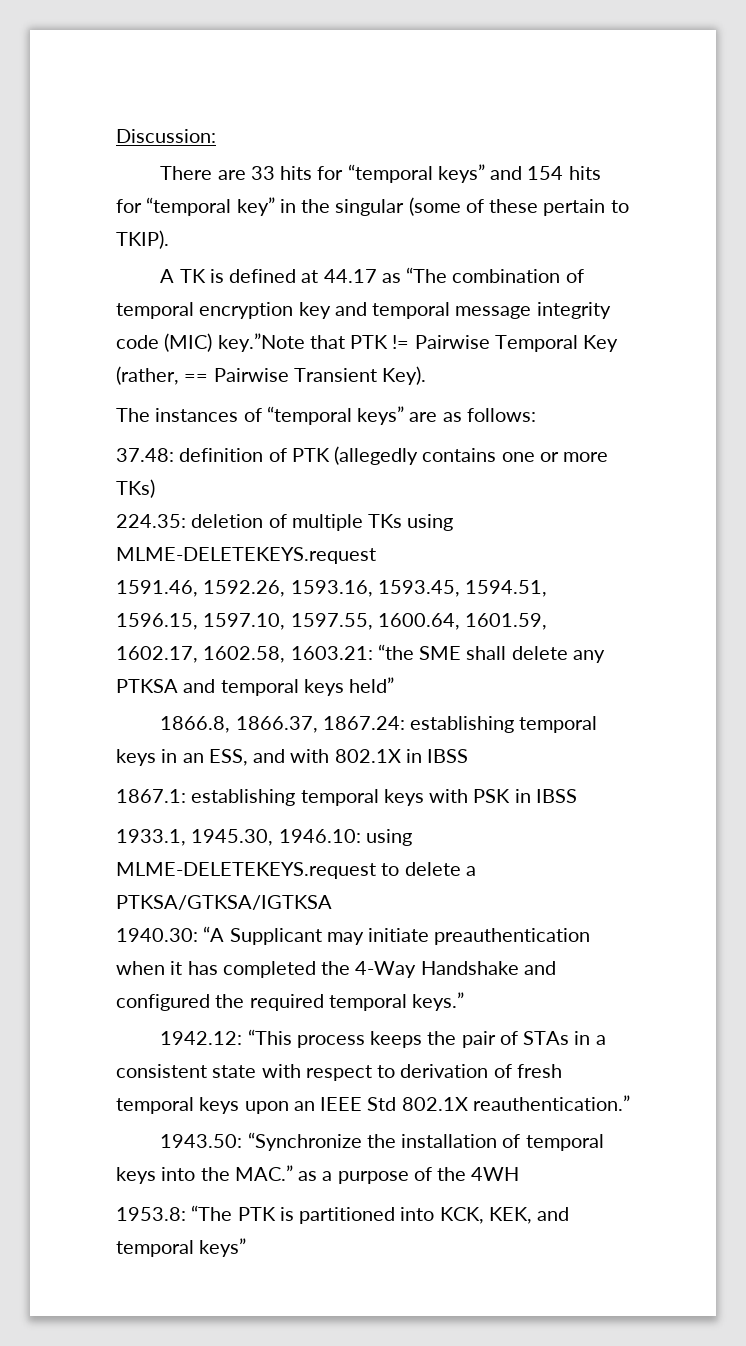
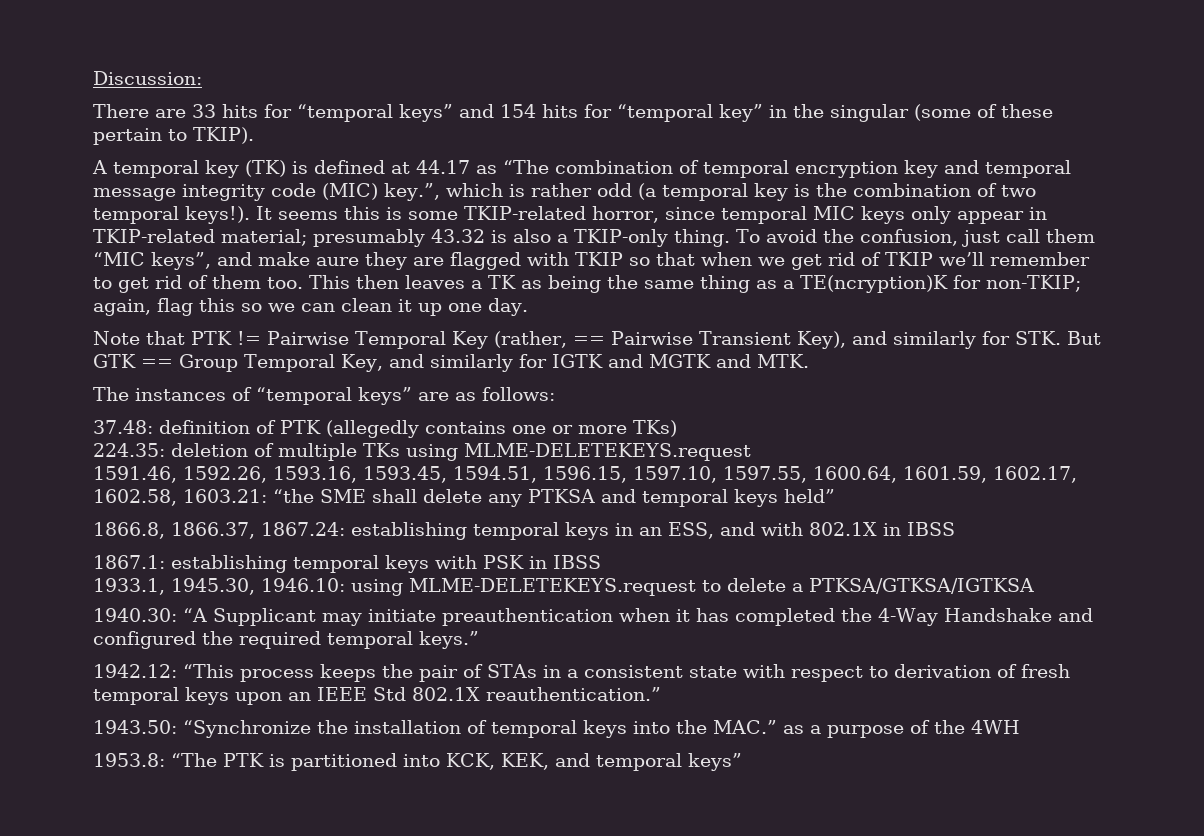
[179,269,206,283] TK -> [113,160,286,178] temporal key (TK)
[217,333,305,352] key.”Note -> [384,183,1036,201] [93,206,1047,224] [93,229,1095,247] [93,252,1090,270] [93,275,1081,293] [93,298,528,316] [93,331,140,345] key.”, which is rather odd (a temporal key is the combination of two temporal keys!). It seems this is some TKIP-related horror, since temporal MIC keys only appear in TKIP-related material; presumably 43.32 is also a TKIP-only thing. To avoid the confusion, just call them “MIC keys”, and make aure they are flagged with TKIP so that when we get rid of TKIP we’ll remember to get rid of them too. This then leaves a TK as being the same thing as a TE(ncryption)K for non-TKIP; again, flag this so we can clean it up one day. // Note
[382,366,427,385] Key). -> [796,331,1101,349] [93,354,809,372] Key), and similarly for STK. But GTK == Group Temporal Key, and similarly for IGTK and MGTK and MTK.

